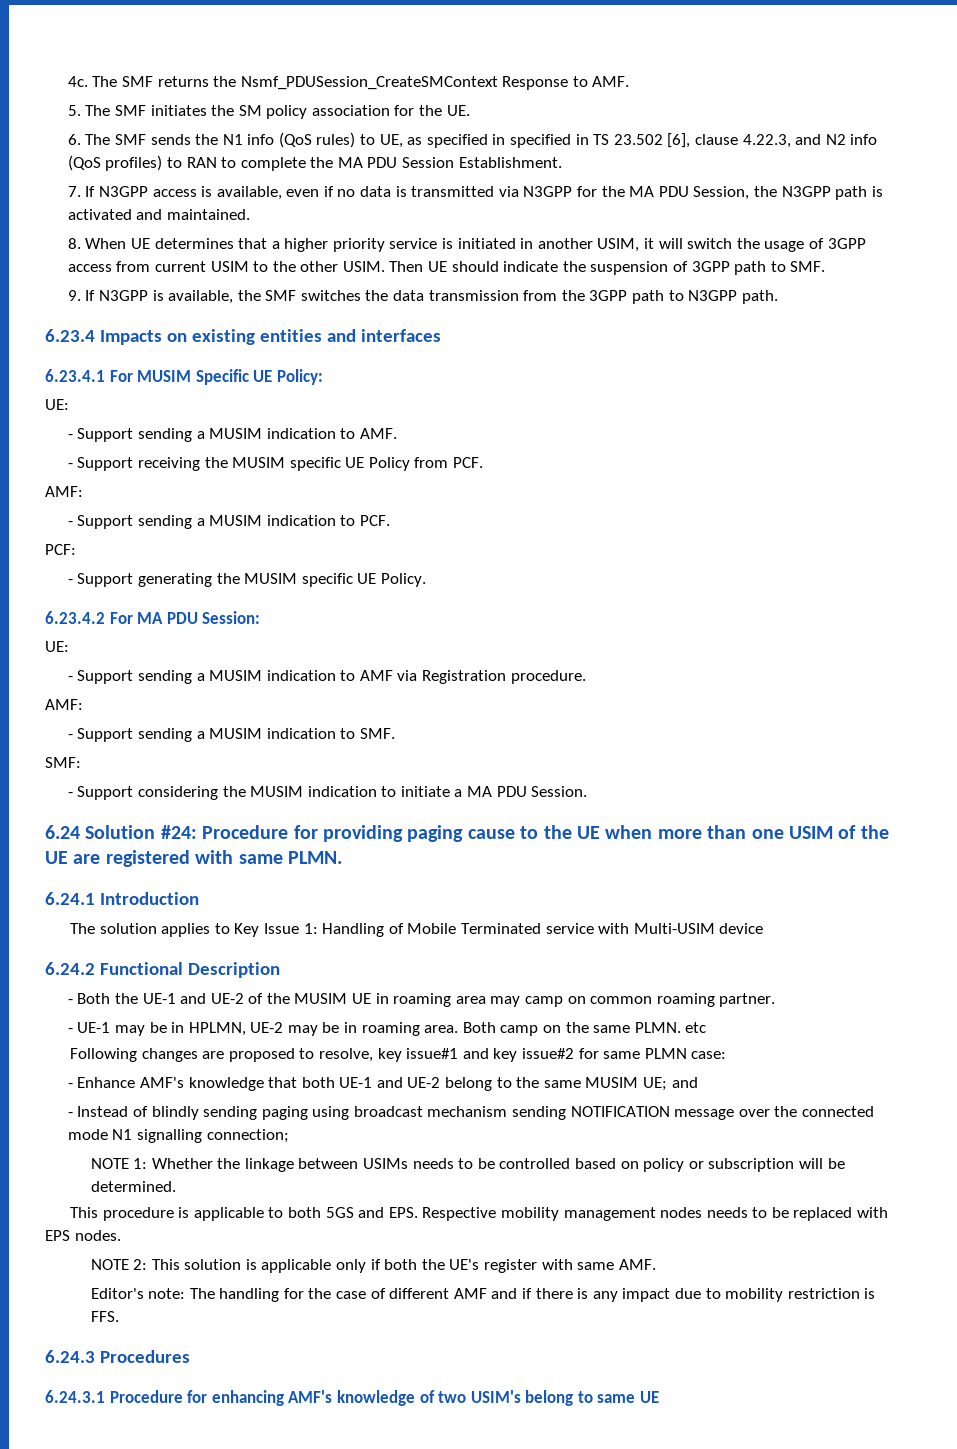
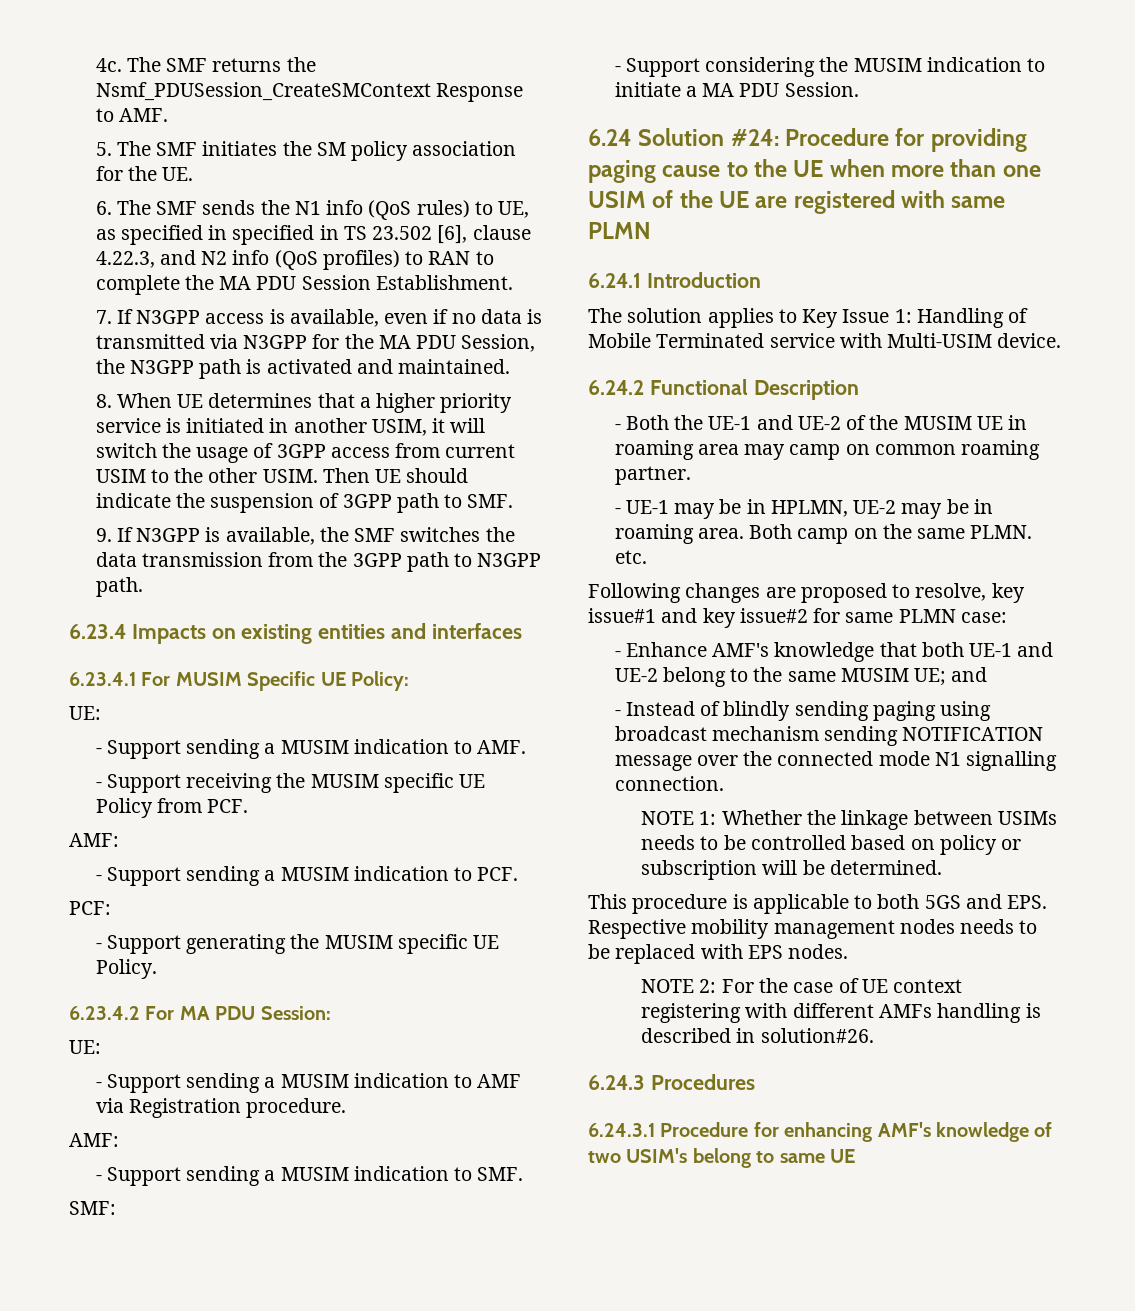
[288,851,342,864] PLMN. -> [588,222,651,239] PLMN
[719,923,764,934] device -> [997,333,1062,348] device.
[685,1022,707,1033] etc -> [614,550,647,564] etc.
[206,1129,289,1143] connection; -> [614,776,724,791] connection.
[151,1259,656,1273] [90,1288,876,1302] [90,1311,119,1322] This solution is applicable only if both the UE's register with same AMF. // Editor's note: The handling for the case of different AMF and if there is any impact due to mobility restriction is FFS. -> [721,978,963,993] [641,1003,1041,1023] [641,1028,874,1043] For the case of UE context registering with different AMFs handling is described in solution#26.

